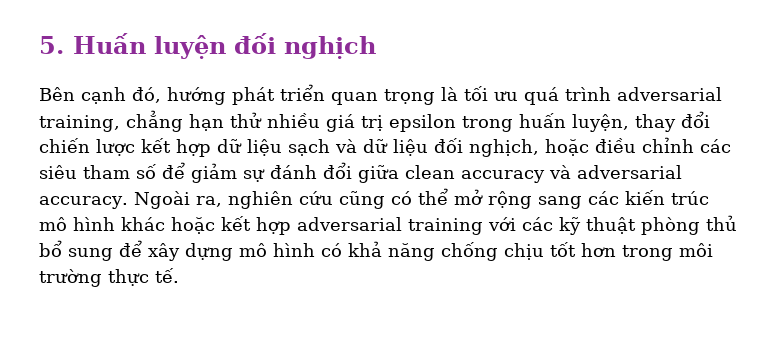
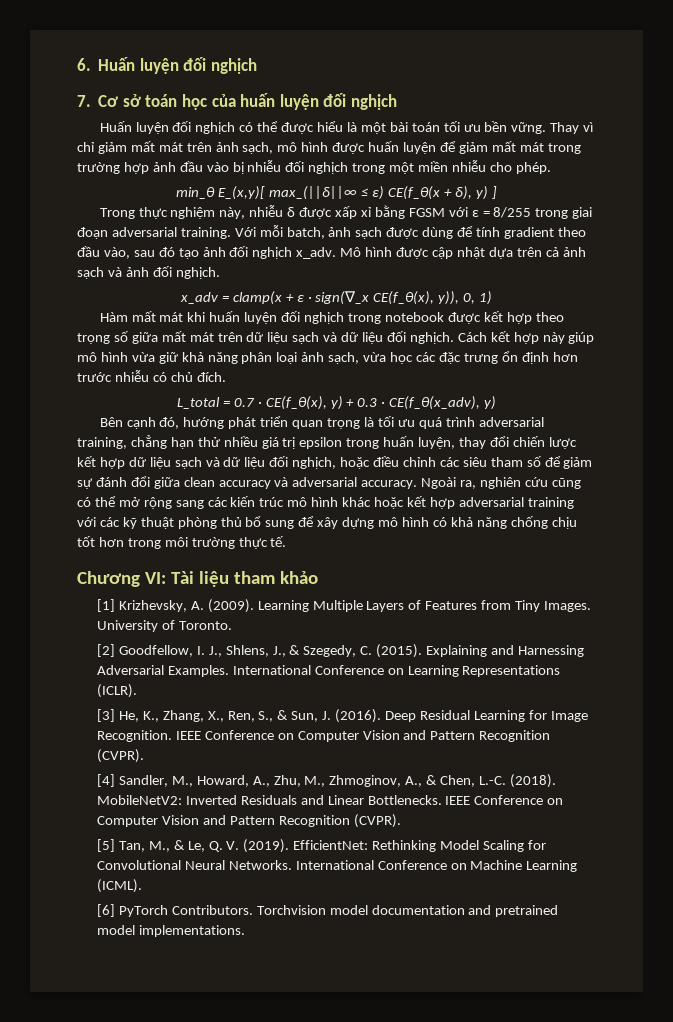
[39,33,376,60] 5. Huấn luyện đối nghịch -> [77,57,258,74] [77,93,397,110] [99,121,594,134] [77,141,581,154] [77,160,551,174] [176,186,497,200] [99,205,593,219] [77,225,586,239] [77,246,586,259] [77,266,220,279] [179,291,493,305] [99,311,564,324] [77,331,595,344] [77,351,578,364] [77,370,226,382] [176,396,497,410] 6. Huấn luyện đối nghịch // 7. Cơ sở toán học của huấn luyện đối nghịch // Huấn luyện đối nghịch có thể được hiểu là một bài toán tối ưu bền vững. Thay vì chỉ giảm mất mát trên ảnh sạch, mô hình được huấn luyện để giảm mất mát trong trường hợp ảnh đầu vào bị nhiễu đối nghịch trong một miền nhiễu cho phép. // min_θ E_(x,y)[ max_(||δ||∞ ≤ ε) CE(f_θ(x + δ), y) ] // Trong thực nghiệm này, nhiễu δ được xấp xỉ bằng FGSM với ε = 8/255 trong giai đoạn adversarial training. Với mỗi batch, ảnh sạch được dùng để tính gradient theo đầu vào, sau đó tạo ảnh đối nghịch x_adv. Mô hình được cập nhật dựa trên cả ảnh sạch và ảnh đối nghịch. // x_adv = clamp(x + ε · sign(∇_x CE(f_θ(x), y)), 0, 1) // Hàm mất mát khi huấn luyện đối nghịch trong notebook được kết hợp theo trọng số giữa mất mát trên dữ liệu sạch và dữ liệu đối nghịch. Cách kết hợp này giúp mô hình vừa giữ khả năng phân loại ảnh sạch, vừa học các đặc trưng ổn định hơn trước nhiễu có chủ đích. // L_total = 0.7 · CE(f_θ(x), y) + 0.3 · CE(f_θ(x_adv), y)
(179, 275) none -> [77,571,318,587] [96,599,592,613] [96,620,232,632] [96,644,584,658] [96,665,561,677] [96,684,137,698] [96,709,588,723] [96,730,551,742] [96,749,144,763] [96,774,556,788] [96,795,564,805] [96,814,401,828] [96,839,546,853] [96,860,578,872] [96,879,142,893] [96,904,559,917] [96,925,245,937] // Chương VI: Tài liệu tham khảo // [1] Krizhevsky, A. (2009). Learning Multiple Layers of Features from Tiny Images. University of Toronto. // [2] Goodfellow, I. J., Shlens, J., & Szegedy, C. (2015). Explaining and Harnessing Adversarial Examples. International Conference on Learning Representations (ICLR). // [3] He, K., Zhang, X., Ren, S., & Sun, J. (2016). Deep Residual Learning for Image Recognition. IEEE Conference on Computer Vision and Pattern Recognition (CVPR). // [4] Sandler, M., Howard, A., Zhu, M., Zhmoginov, A., & Chen, L.-C. (2018). MobileNetV2: Inverted Residuals and Linear Bottlenecks. IEEE Conference on Computer Vision and Pattern Recognition (CVPR). // [5] Tan, M., & Le, Q. V. (2019). EfficientNet: Rethinking Model Scaling for Convolutional Neural Networks. International Conference on Machine Learning (ICML). // [6] PyTorch Contributors. Torchvision model documentation and pretrained model implementations.

